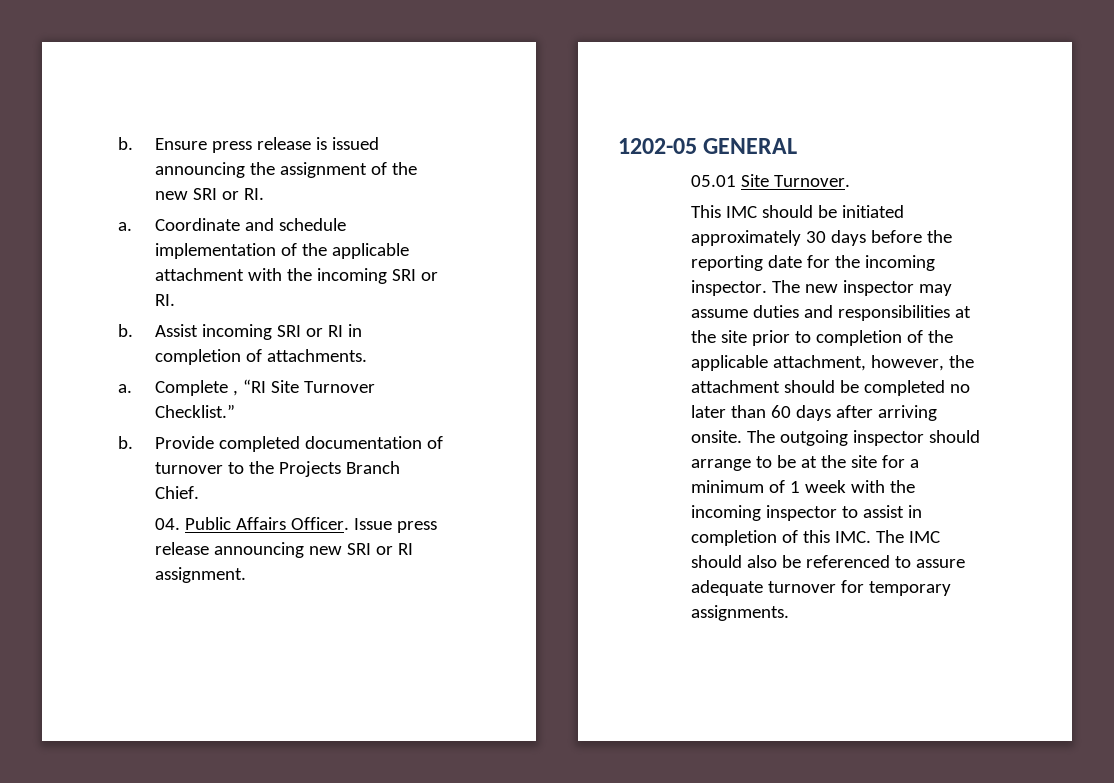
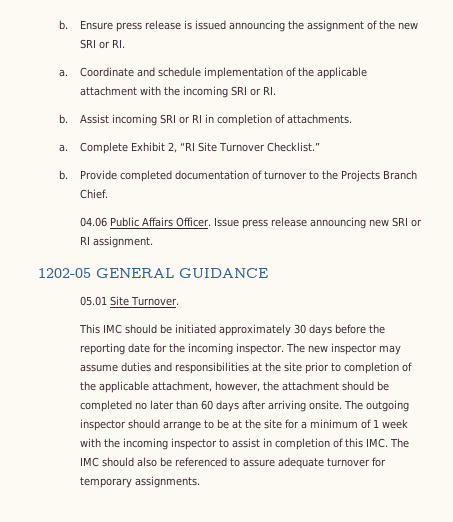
[232,390,238,396] , -> [130,142,177,153] Exhibit 2,
[154,518,180,530] 04. -> [79,217,107,227] 04.06
(798, 146) none -> [179,268,268,278] GUIDANCE

